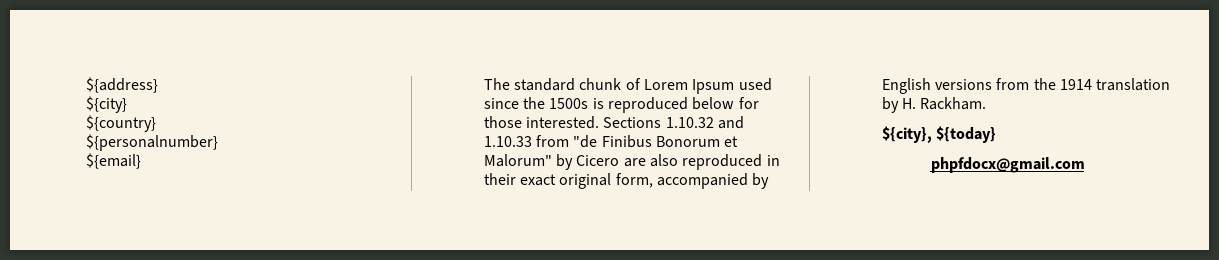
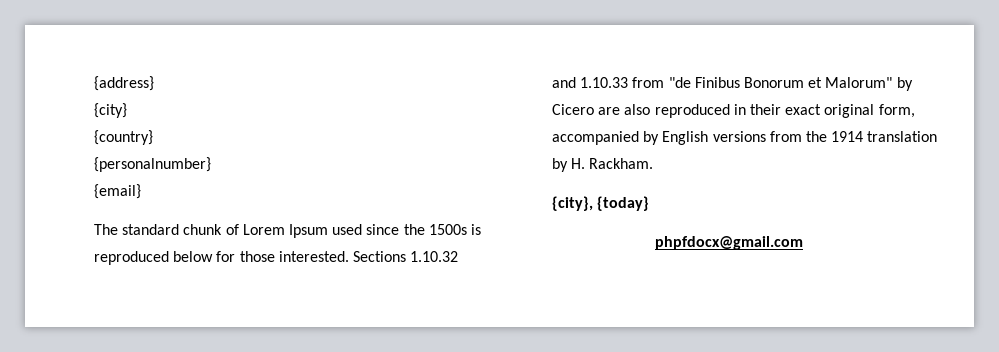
[85,77,158,93] [85,96,127,113] [85,115,156,132] [85,134,218,151] [85,153,141,169] ${address} // ${city} // ${country} // ${personalnumber} // ${email} -> [94,76,155,91] [94,103,128,118] [94,130,154,145] [94,157,212,172] [94,184,142,199] {address} // {city} // {country} // {personalnumber} // {email}
[881,126,996,143] ${city}, ${today} -> [552,196,650,211] {city}, {today}

